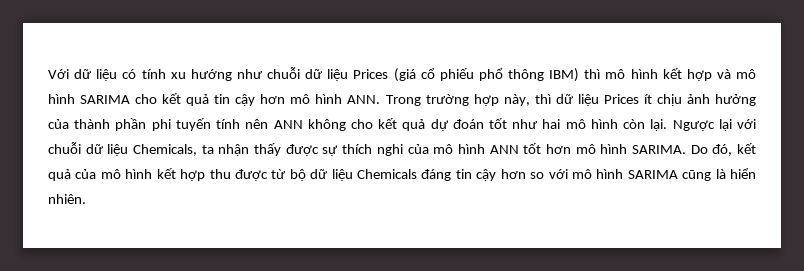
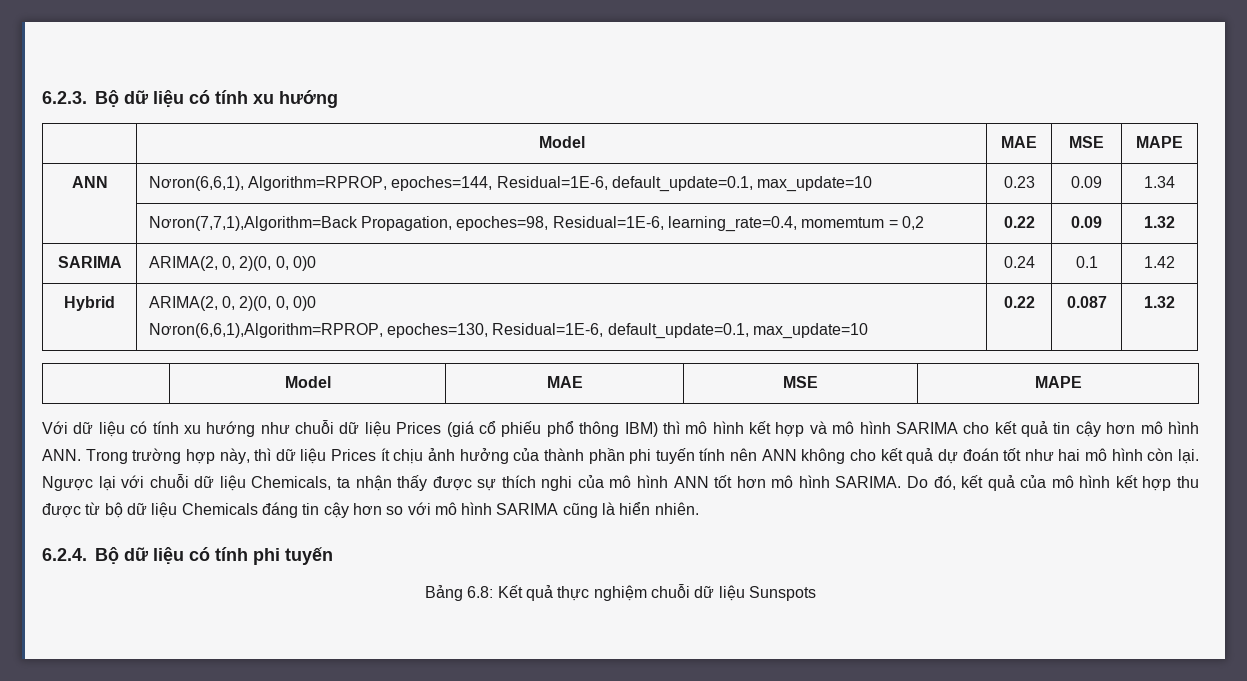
(48, 74) none -> [42,90,338,108] [538,136,585,148] [1001,136,1037,148] [1069,136,1104,148] [1136,136,1183,148] [71,176,108,188] [148,176,873,192] [1003,176,1035,188] [1071,176,1102,188] [1144,176,1175,188] [148,216,924,232] [1003,216,1035,228] [1071,216,1102,228] [1144,216,1175,228] [57,256,122,268] [148,256,316,271] [1003,256,1035,268] [1075,256,1098,268] [1144,256,1175,268] [64,296,115,311] [148,296,316,311] [148,323,868,339] [1003,296,1035,308] [1066,296,1107,308] [1144,296,1175,308] [284,376,331,388] [546,376,583,388] [783,376,818,388] [1034,376,1082,388] 6.2.3. Bộ dữ liệu có tính xu hướng // | Model | MAE | MSE | MAPE // ANN | Nơron(6,6,1), Algorithm=RPROP, epoches=144, Residual=1E-6, default_update=0.1, max_update=10 | 0.23 | 0.09 | 1.34 // | Nơron(7,7,1),Algorithm=Back Propagation, epoches=98, Residual=1E-6, learning_rate=0.4, momemtum = 0,2 | 0.22 | 0.09 | 1.32 // SARIMA | ARIMA(2, 0, 2)(0, 0, 0)0 | 0.24 | 0.1 | 1.42 // Hybrid | ARIMA(2, 0, 2)(0, 0, 0)0 // Nơron(6,6,1),Algorithm=RPROP, epoches=130, Residual=1E-6, default_update=0.1, max_update=10 | 0.22 | 0.087 | 1.32 // | Model | MAE | MSE | MAPE //
(86, 199) none -> [42,547,333,565] [425,584,816,601] // 6.2.4. Bộ dữ liệu có tính phi tuyến // Bảng 6.8: Kết quả thực nghiệm chuỗi dữ liệu Sunspots

